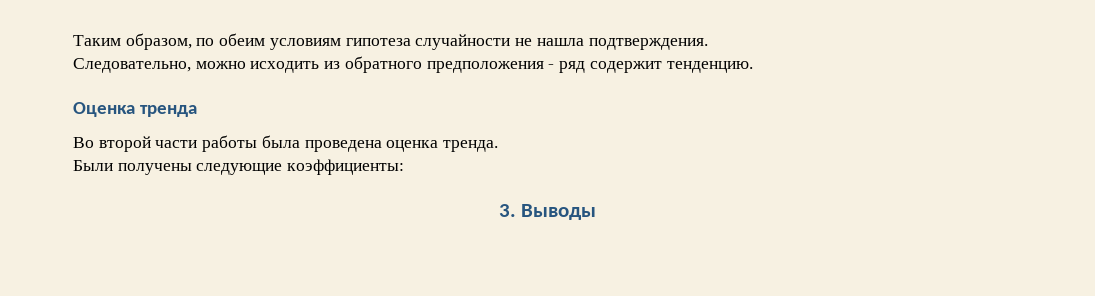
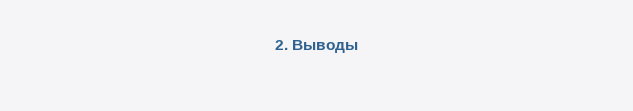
[73,33,708,50] [73,56,753,73] [73,102,198,117] [73,135,499,152] [73,159,405,175] [498,204,516,217] Таким образом, по обеим условиям гипотеза случайности не нашла подтверждения. // Следовательно, можно исходить из обратного предположения - ряд содержит тенденцию. // Оценка тренда // Во второй части работы была проведена оценка тренда. // Были получены следующие коэффициенты: // 3. -> [274,40,288,50] 2.

